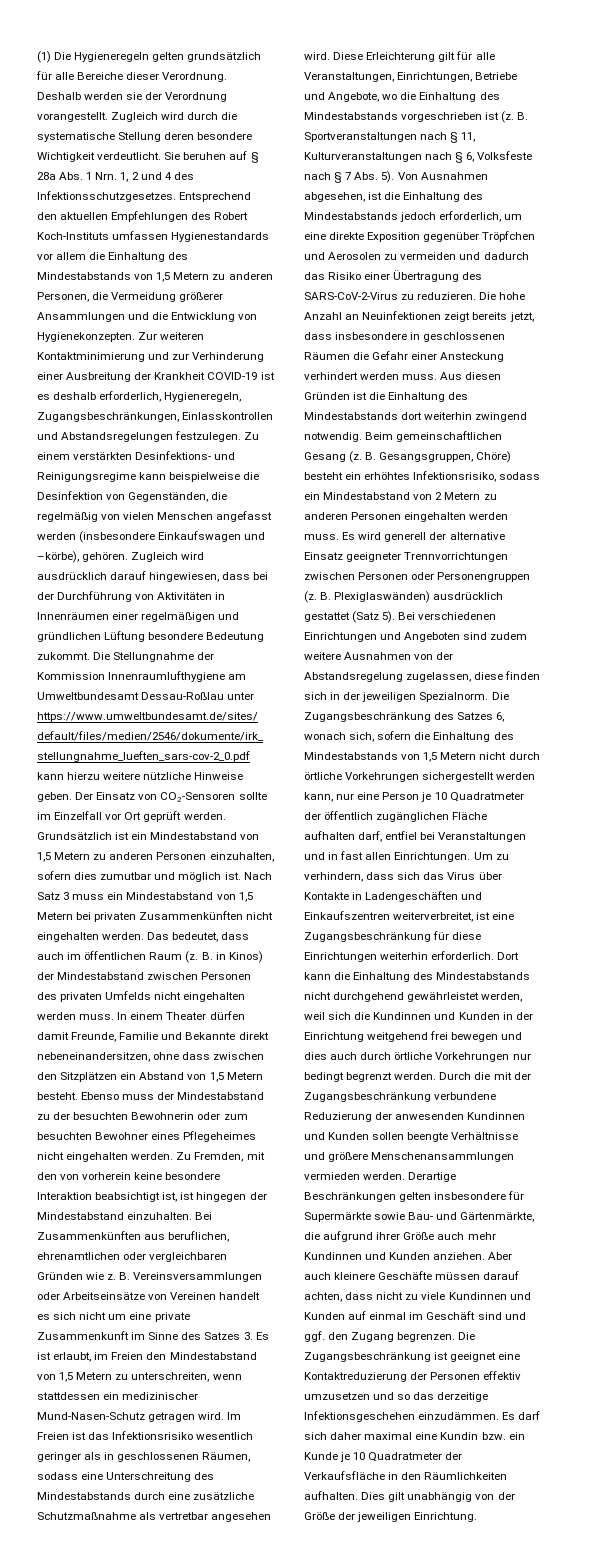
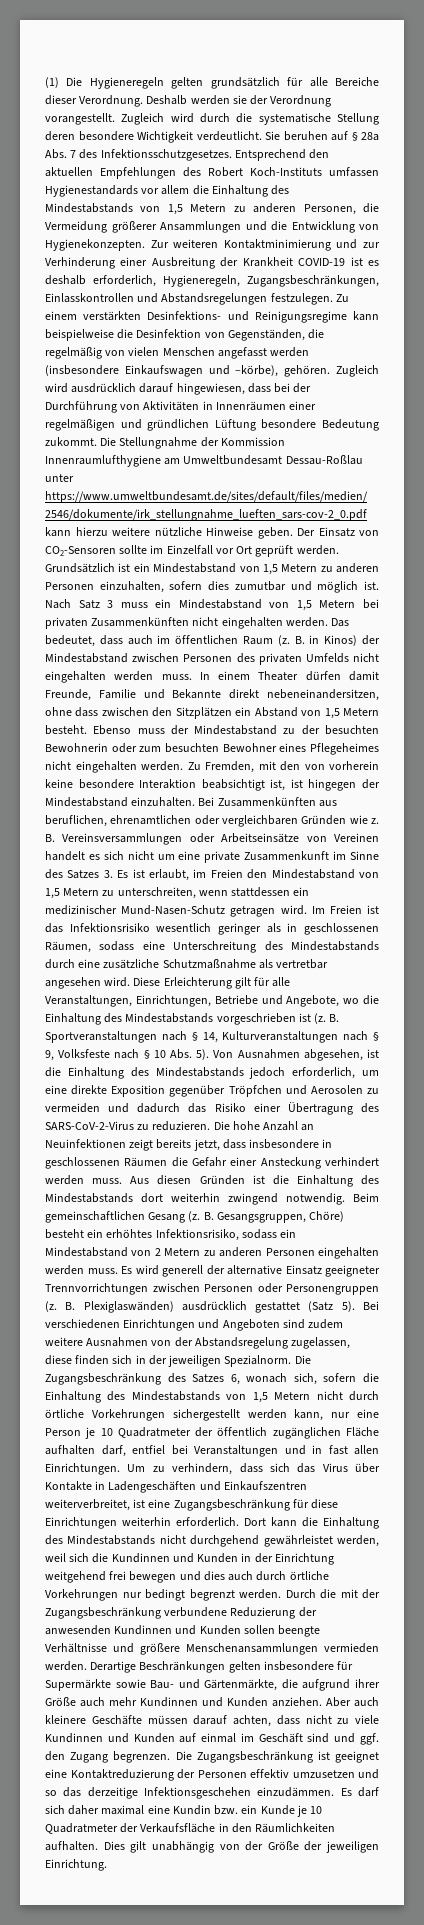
[86,172,172,182] 1 Nrn. 1, 2 und 4 -> [70,150,77,158] 7
[461,132,476,142] 11, -> [202,1032,218,1043] 14,
[466,152,475,162] 6, -> [45,1050,54,1061] 9,
[345,172,352,180] 7 -> [153,1050,166,1058] 10

